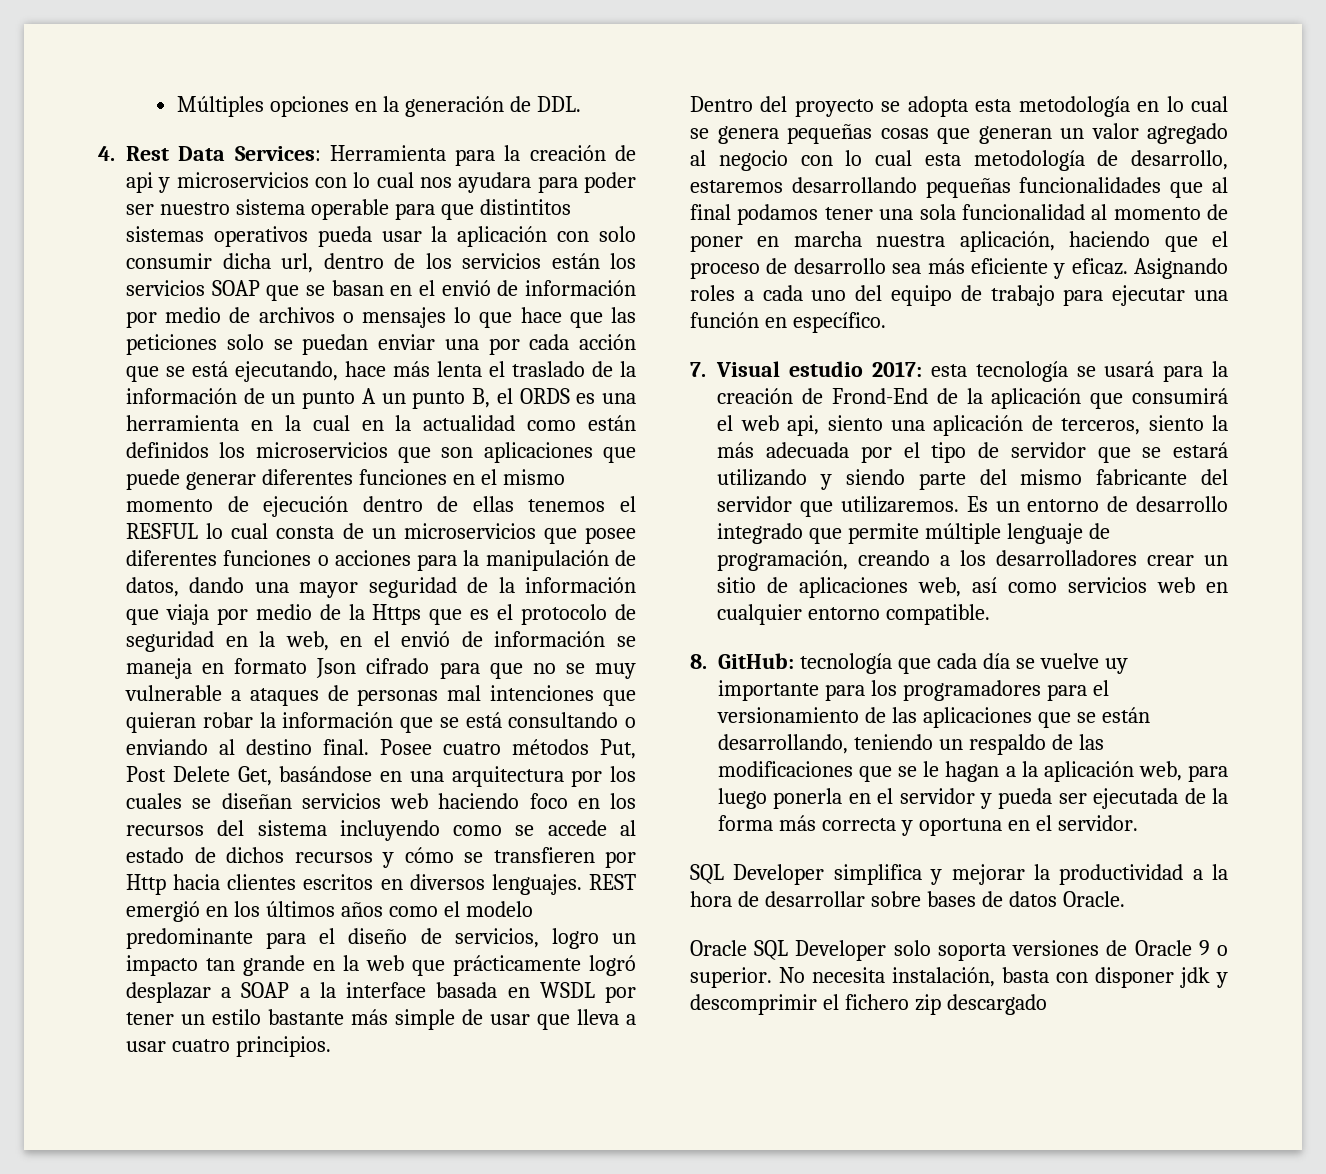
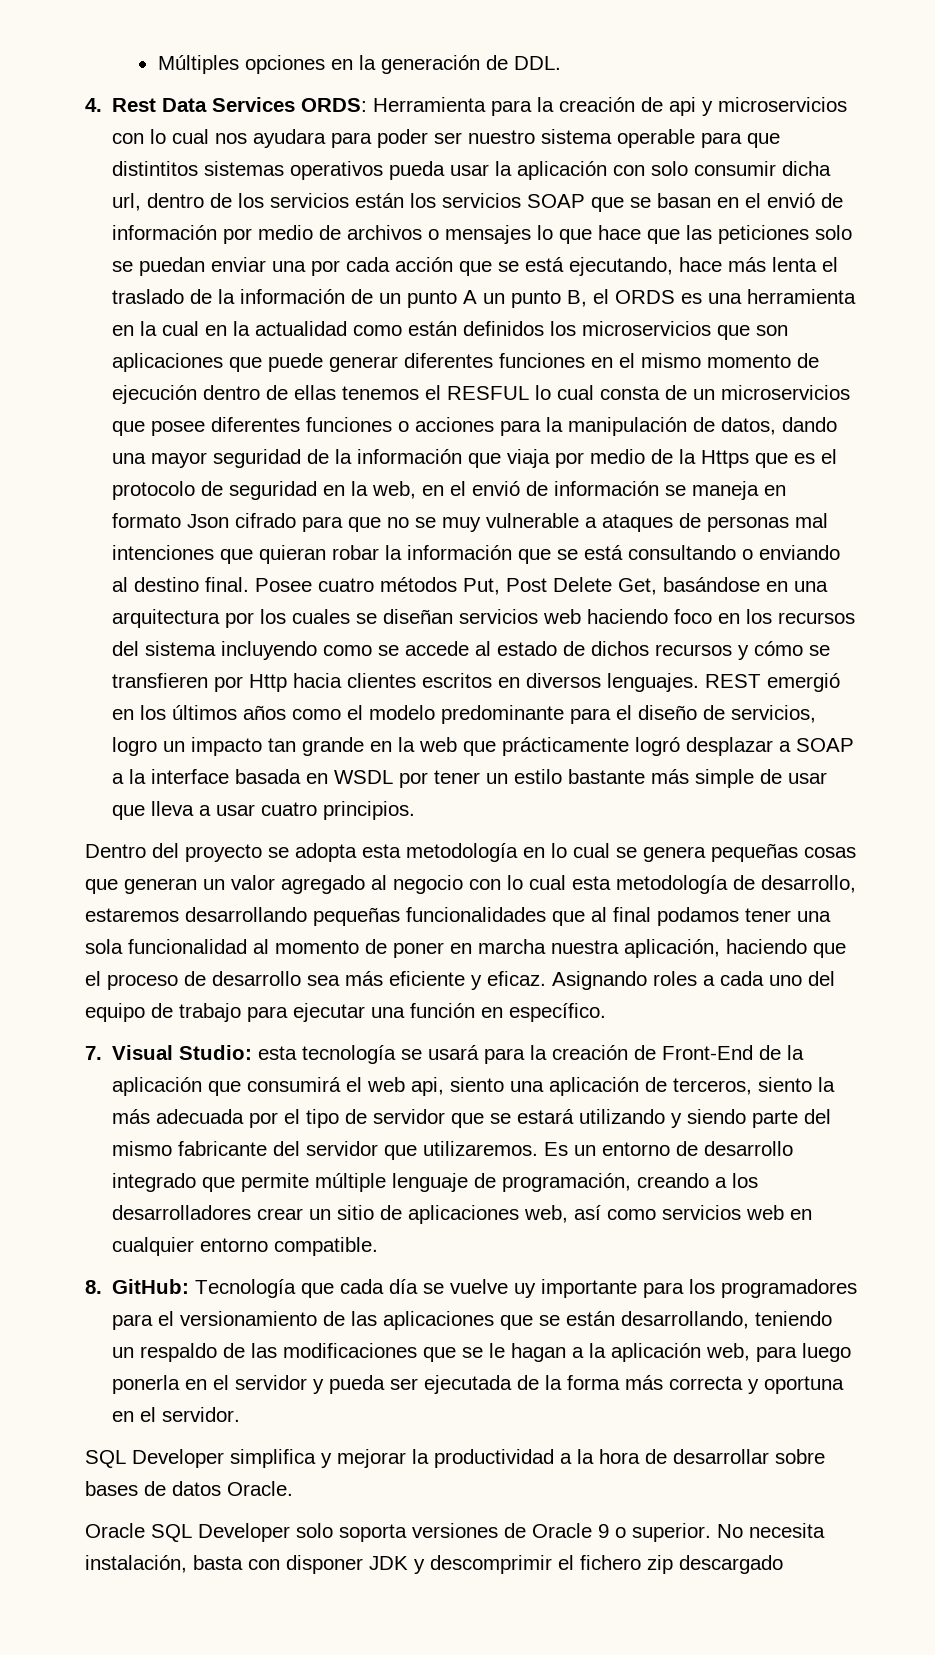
[234,146,321,161] Services: -> [212,97,368,112] Services ORDS:
[789,361,922,377] estudio 2017: -> [179,1045,253,1060] Studio:
[831,388,928,404] Frond-End -> [662,1045,754,1060] Front-End
[799,653,892,674] tecnología -> [195,1279,297,1298] Tecnología
[1180,967,1210,988] jdk -> [369,1556,408,1570] JDK

